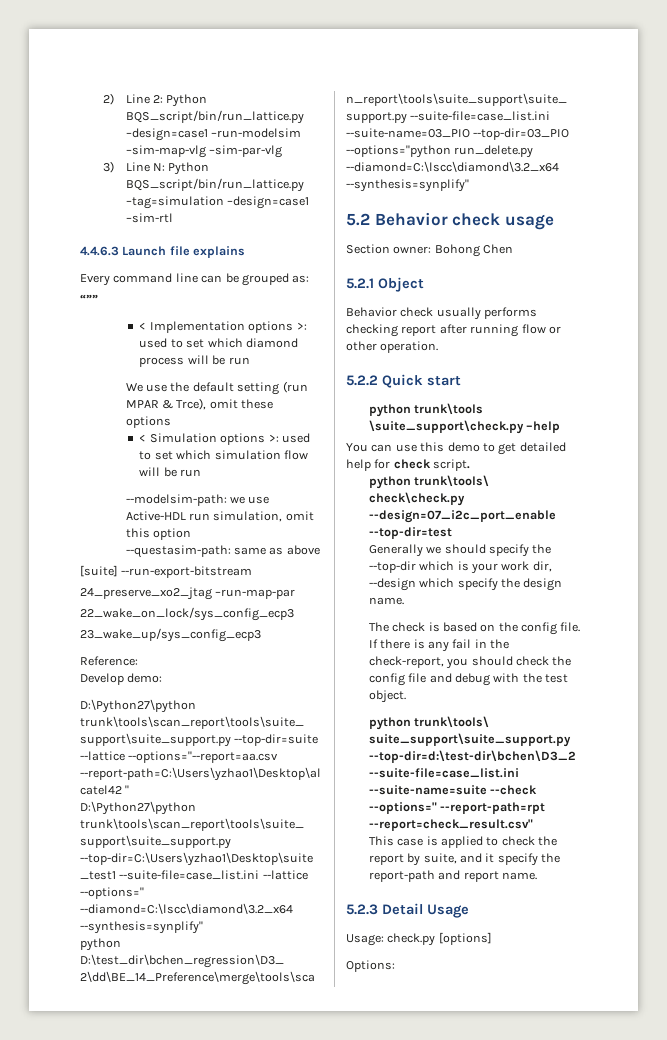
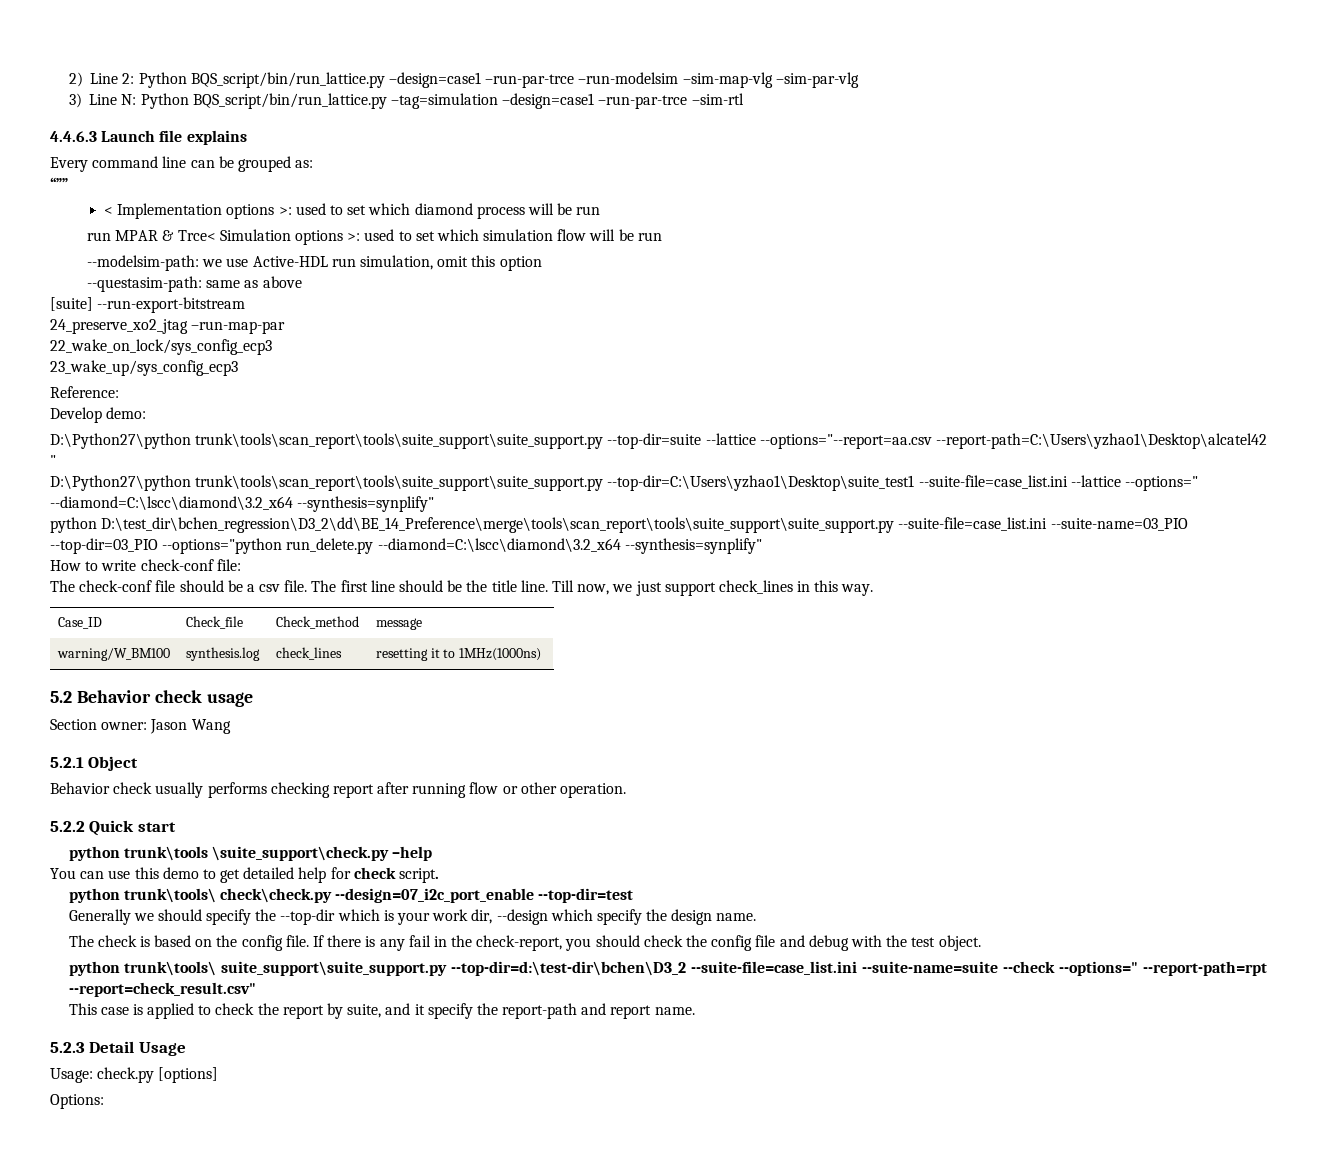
(208, 134) none -> [485,74,575,88] –run-par-trce
(310, 202) none -> [598,95,688,109] –run-par-trce
[125,381,308,395] [125,398,274,410] [125,416,171,428] [139,434,147,442] We use the default setting (run MPAR & Trce), omit these options // < -> [87,230,216,241] run MPAR & Trce<
(469, 185) none -> [50,559,241,571] [50,580,874,596] [57,617,102,629] [185,616,243,629] [275,616,359,629] [375,618,422,630] [56,648,170,661] [185,647,260,661] [275,647,342,660] [375,648,542,661] // How to write check-conf file: // The check-conf file should be a csv file. The first line should be the title line. Till now, we just support check_lines in this way. // Case_ID | Check_file | Check_method | message // warning/W_BM100 | synthesis.log | check_lines | resetting it to 1MHz(1000ns)
[434,244,514,257] Bohong Chen -> [150,719,231,734] Jason Wang

